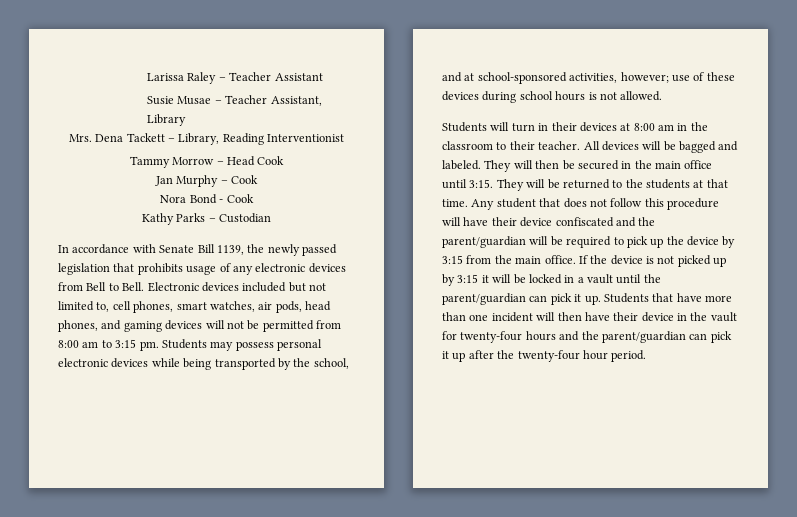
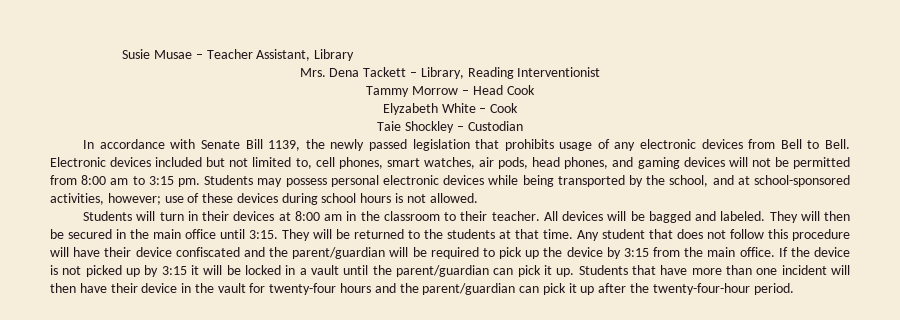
[147,72,323,84] Larissa Raley – Teacher Assistant // -> (122, 54) none
[154,175,259,187] [160,194,254,204] [141,213,206,225] Jan Murphy – Cook // Nora Bond - Cook // Kathy Parks -> [382,103,519,115] [377,121,455,133] Elyzabeth White – Cook // Taie Shockley
[517,350,608,362] twenty-four hour -> [652,283,750,295] twenty-four-hour

